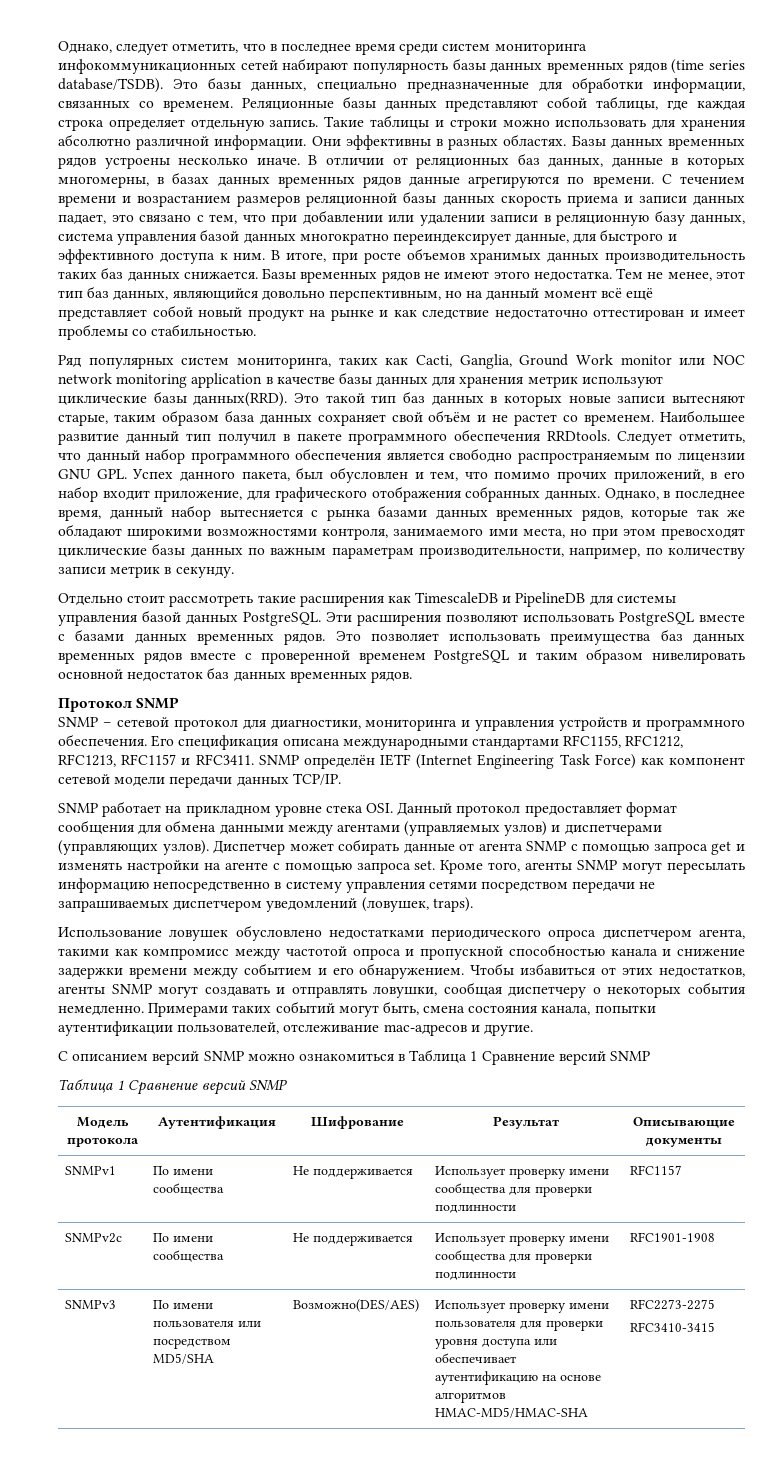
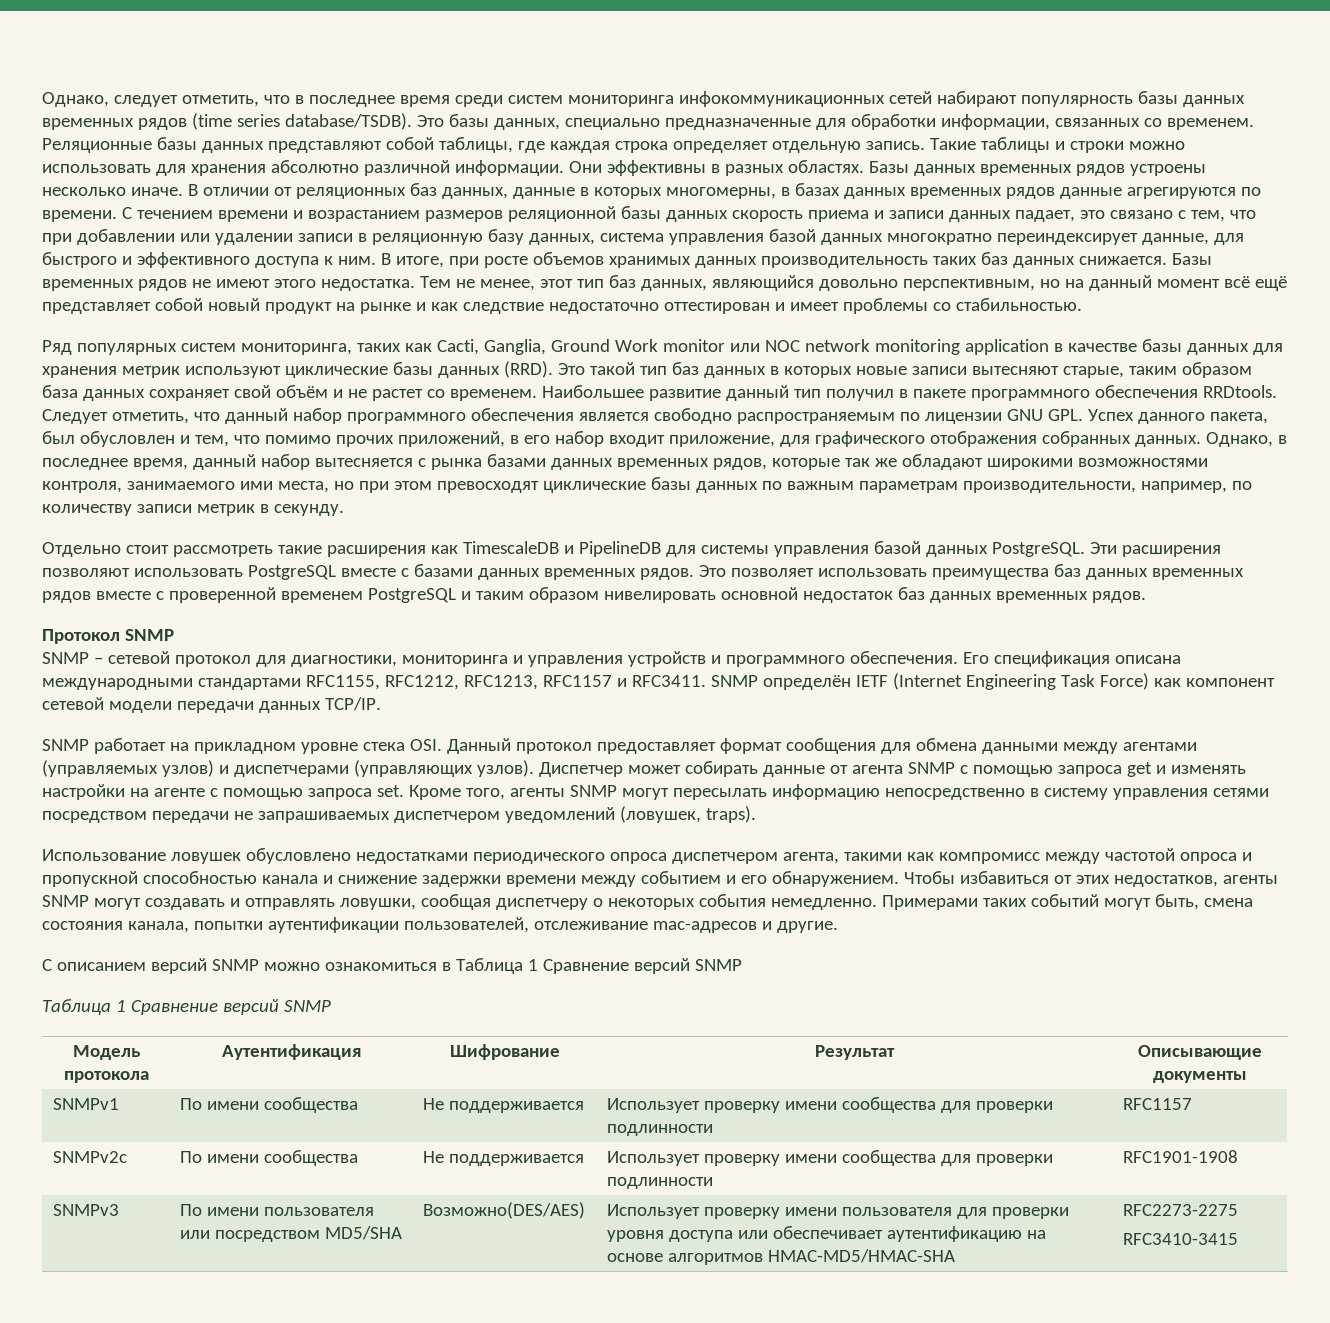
[193,392,288,407] данных(RRD). -> [437,361,553,378] данных (RRD).

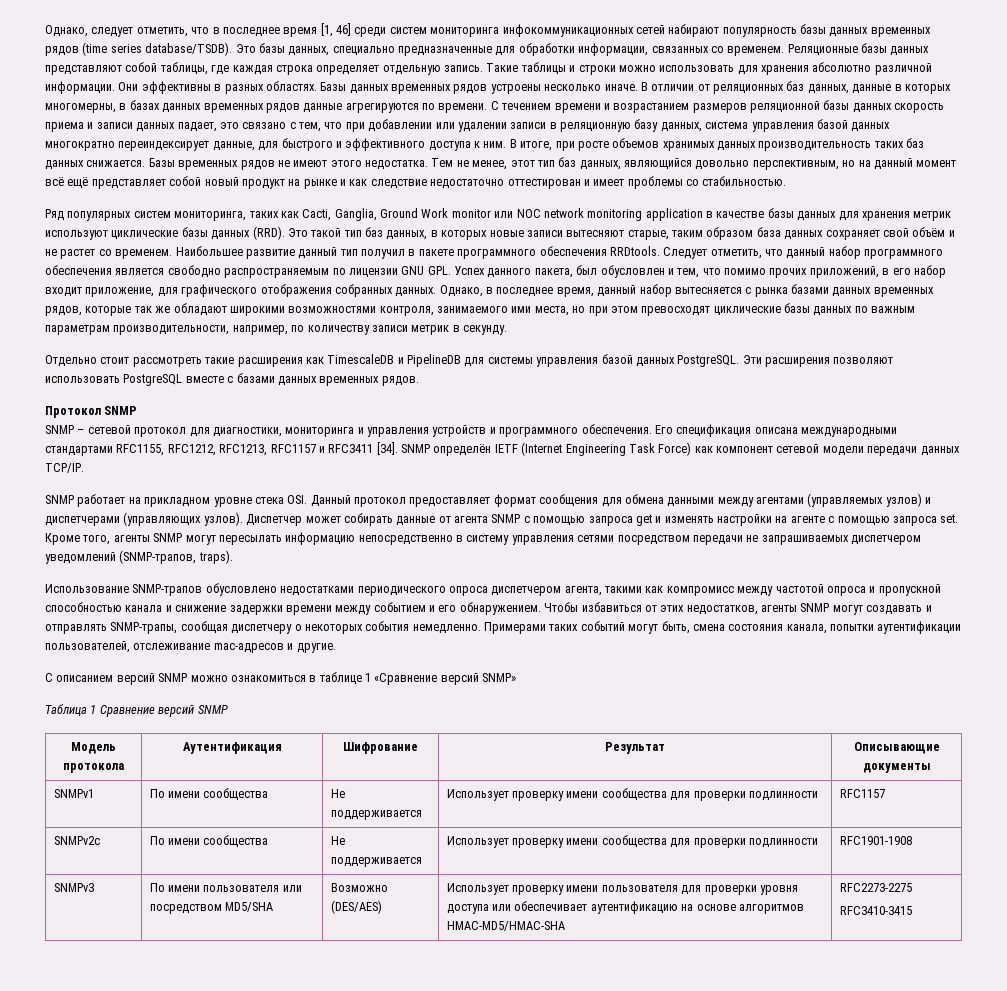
(450, 101) none -> [320,23,351,37] [1, 46]
[703,366,766,378] данных -> [386,230,428,240] данных,
[698,564,1244,580] [42,587,1146,603] Это позволяет использовать преимущества баз данных временных рядов вместе с проверенной временем PostgreSQL и таким образом нивелировать основной недостаток баз данных временных рядов. -> (419, 381) none
[631,675,706,687] RFC3411. -> [328,442,398,455] RFC3411 [34].
[619,806,701,823] (ловушек, -> [119,550,197,564] (SNMP-трапов,
[170,852,241,864] ловушек -> [132,584,203,596] SNMP-трапов
[339,898,416,910] ловушки, -> [110,622,178,634] SNMP-трапы,
[455,958,742,974] Таблица 1 Сравнение версий SNMP -> [319,672,517,685] таблице 1 «Сравнение версий SNMP»
[422,1202,585,1219] Возможно(DES/AES) -> [330,883,388,892] [330,900,382,914] Возможно (DES/AES)

